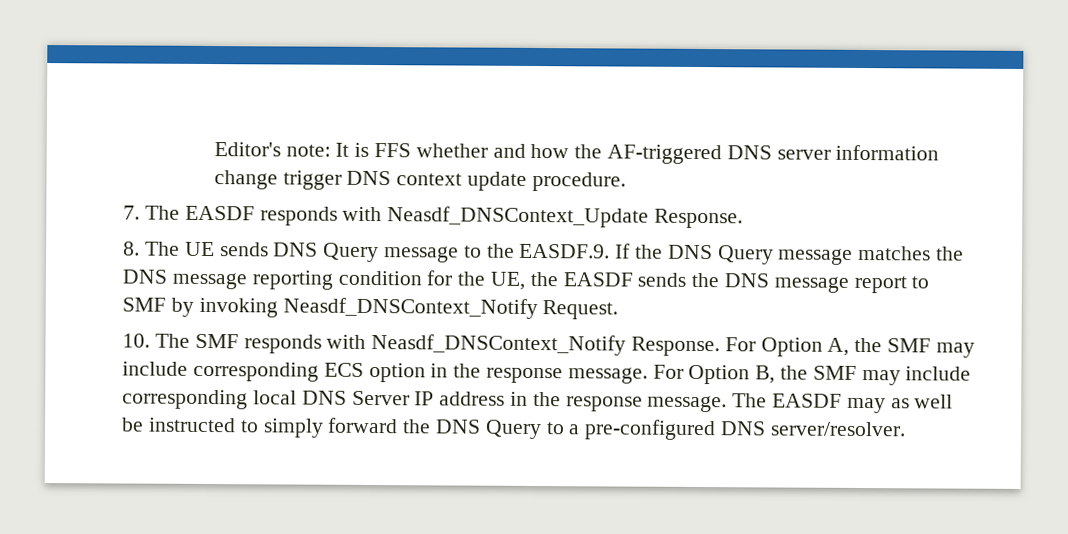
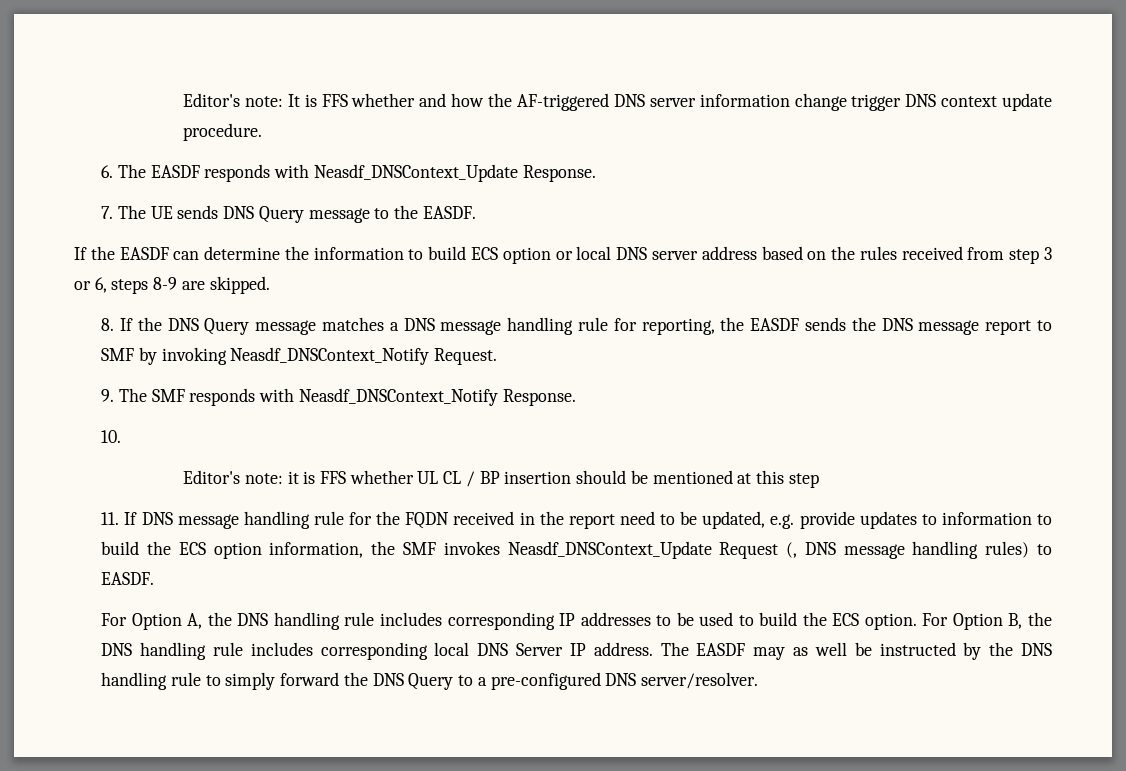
[123,205,141,220] 7. -> [101,165,114,178] 6.
[123,241,141,256] 8. -> [101,206,114,219] 7.
[519,243,611,259] EASDF.9. -> [422,206,476,219] [74,246,1052,264] [74,276,270,294] [101,318,115,331] EASDF. // If the EASDF can determine the information to build ECS option or local DNS server address based on the rules received from step 3 or 6, steps 8-9 are skipped. // 8.
[936,246,965,261] [122,269,526,290] the DNS message reporting condition for the UE, -> [389,317,715,335] a DNS message handling rule for reporting,
[122,333,151,348] 10. -> [101,389,115,402] 9.
[724,337,975,358] [122,361,972,386] For Option A, the SMF may include corresponding ECS option in the response message. For Option B, the SMF may include -> [101,430,122,443] [183,470,819,488] [101,511,1053,529] [101,541,1052,559] [101,572,155,585] [101,612,1052,630] [101,642,313,660] // 10. // Editor's note: it is FFS whether UL CL / BP insertion should be mentioned at this step // 11. If DNS message handling rule for the FQDN received in the report need to be updated, e.g. provide updates to information to build the ECS option information, the SMF invokes Neasdf_DNSContext_Update Request (, DNS message handling rules) to EASDF. // For Option A, the DNS handling rule includes corresponding IP addresses to be used to build the ECS option. For Option B, the DNS handling rule includes
[439,391,728,413] address in the response message. -> [593,642,653,656] address.
(237, 425) none -> [963,642,1052,660] [101,672,202,690] by the DNS handling rule

